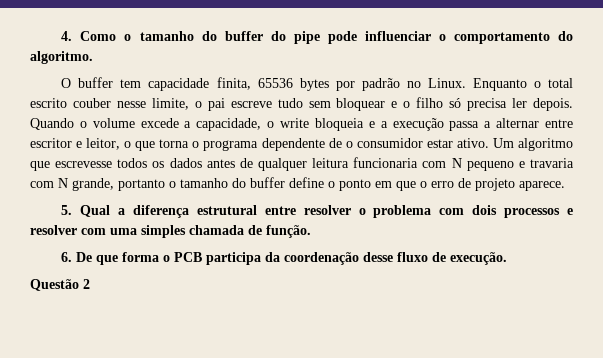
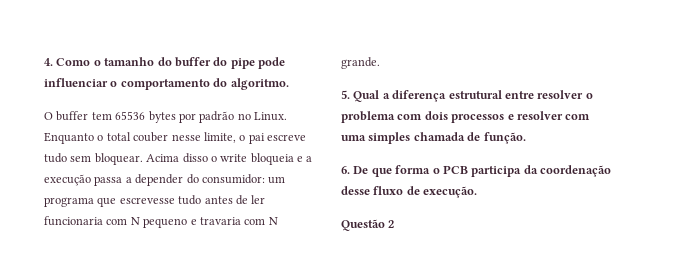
[148,77,251,91] capacidade finita, -> (112, 116) none
[30,98,67,108] escrito -> (131, 136) none
[336,97,573,111] [30,118,262,131] bloquear e o filho só precisa ler depois. Quando o volume excede a capacidade, -> [94,153,208,165] bloquear. Acima disso
[496,118,574,128] [30,138,573,151] [30,158,350,171] alternar entre escritor e leitor, o que torna o programa dependente de o consumidor estar ativo. Um algoritmo que escrevesse todos os dados antes de qualquer leitura -> [135,174,286,186] [44,195,266,207] depender do consumidor: um programa que escrevesse tudo antes de ler
[72,177,565,191] grande, portanto o tamanho do buffer define o ponto em que o erro de projeto aparece. -> [341,57,380,69] grande.

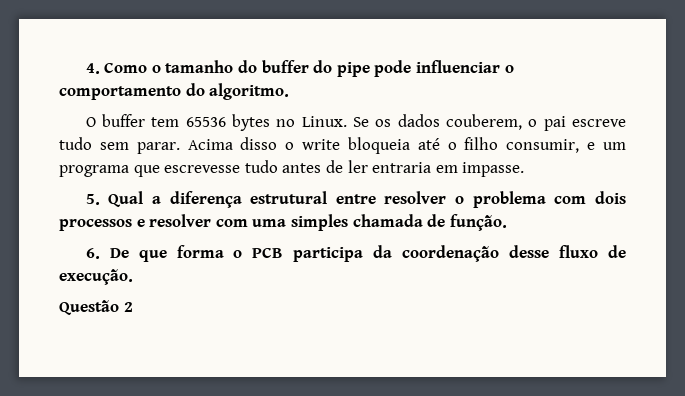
[178,111,287,123] [44,132,236,144] por padrão no Linux. Enquanto o total couber nesse limite, -> [276,114,523,130] no Linux. Se os dados couberem,
[94,153,143,165] bloquear. -> [136,142,180,154] parar.
[297,156,313,162] [44,174,265,186] e a execução passa a depender do consumidor: -> [417,137,596,153] até o filho consumir, e
[44,216,278,228] [341,57,380,69] funcionaria com N pequeno e travaria com N grande. -> [372,162,525,177] entraria em impasse.

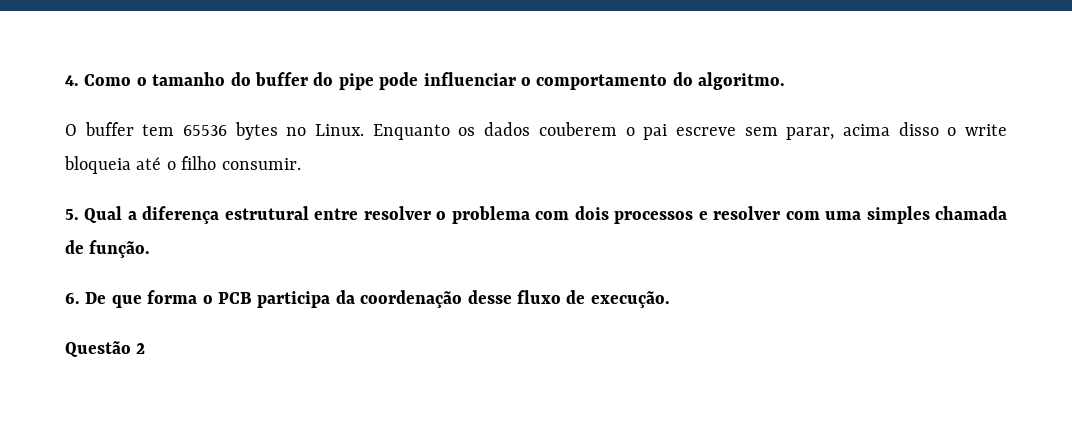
[353,117,370,127] Se -> [372,124,450,140] Enquanto
[446,114,523,130] couberem, -> [538,122,617,136] couberem
[59,137,233,154] tudo sem parar. Acima -> [744,124,890,140] sem parar, acima
[506,139,626,153] [59,160,525,177] consumir, e um programa que escrevesse tudo antes de ler entraria em impasse. -> [221,158,301,170] consumir.

